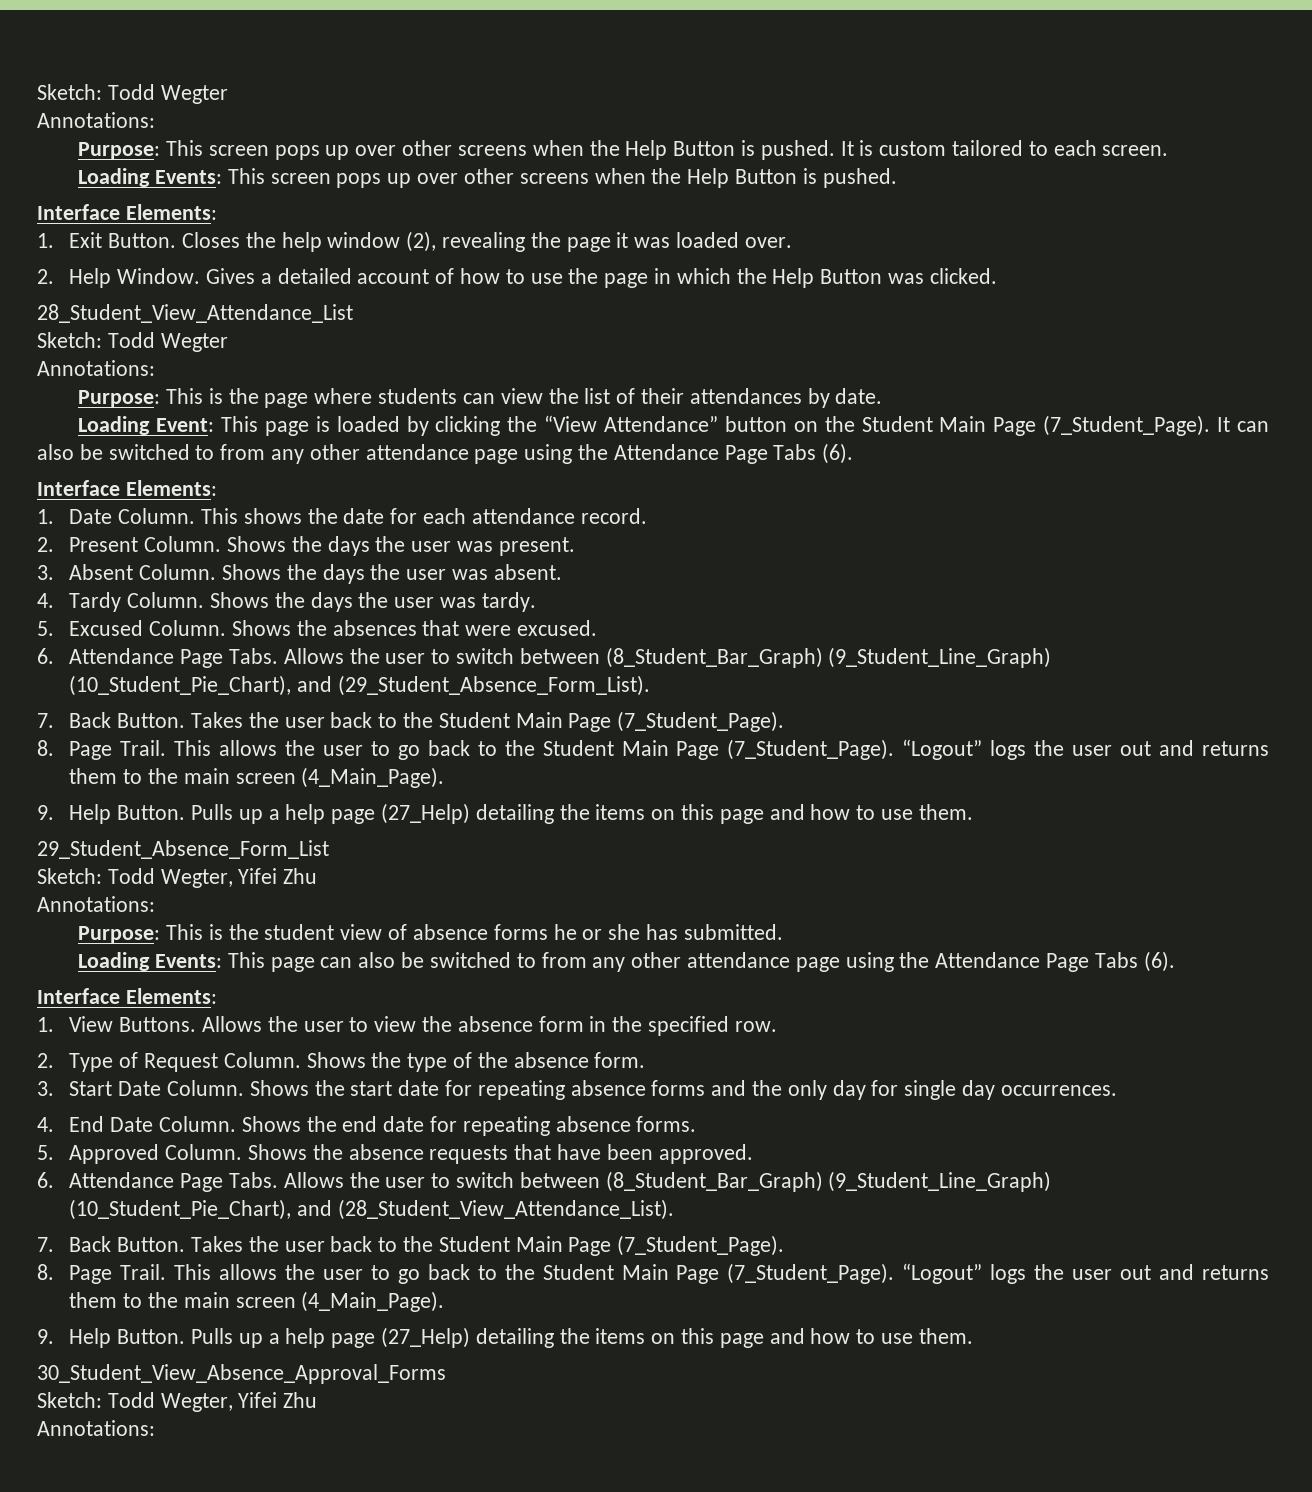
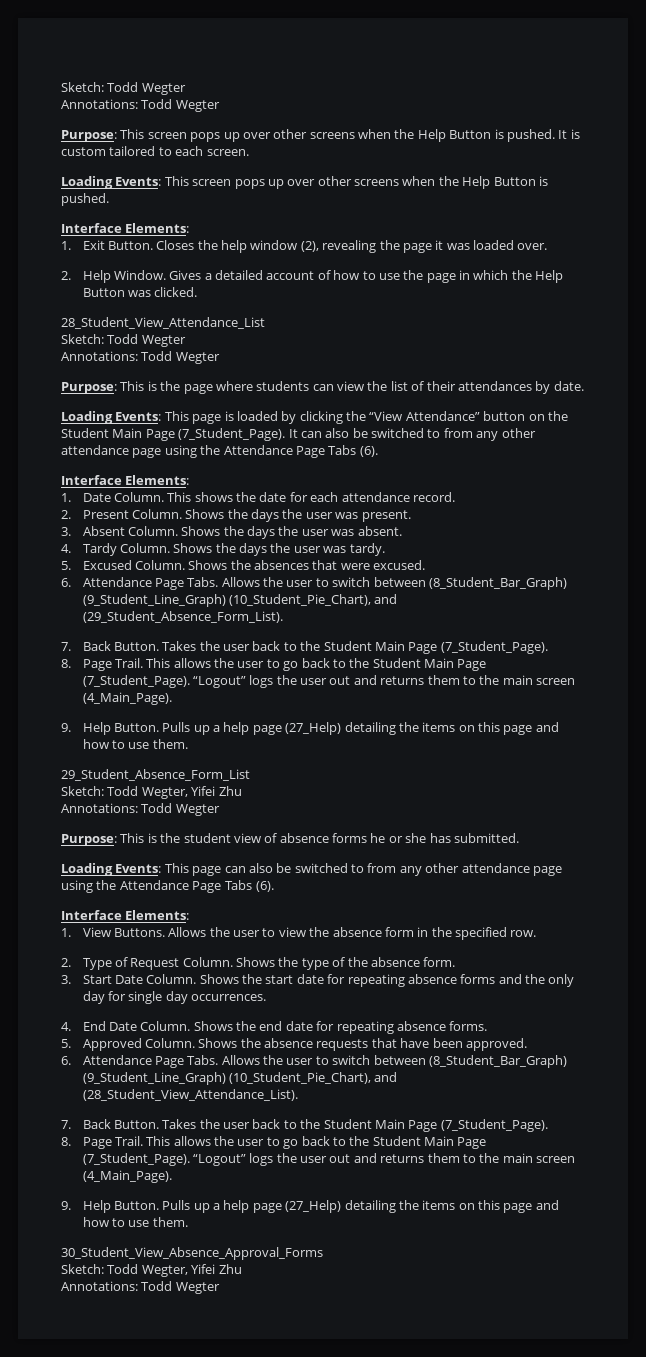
[37,84,228,104] [37,112,155,128] Sketch: Todd Wegter // Annotations: -> [61,82,186,95] [61,99,220,112] Sketch: Todd Wegter // Annotations: Todd Wegter
(155, 368) none -> [141,351,220,364] Todd Wegter
[156,418,215,432] Event: -> [115,412,162,421] Events:
(155, 904) none -> [141,803,220,816] Todd Wegter
(155, 1428) none -> [141,1281,220,1294] Todd Wegter

